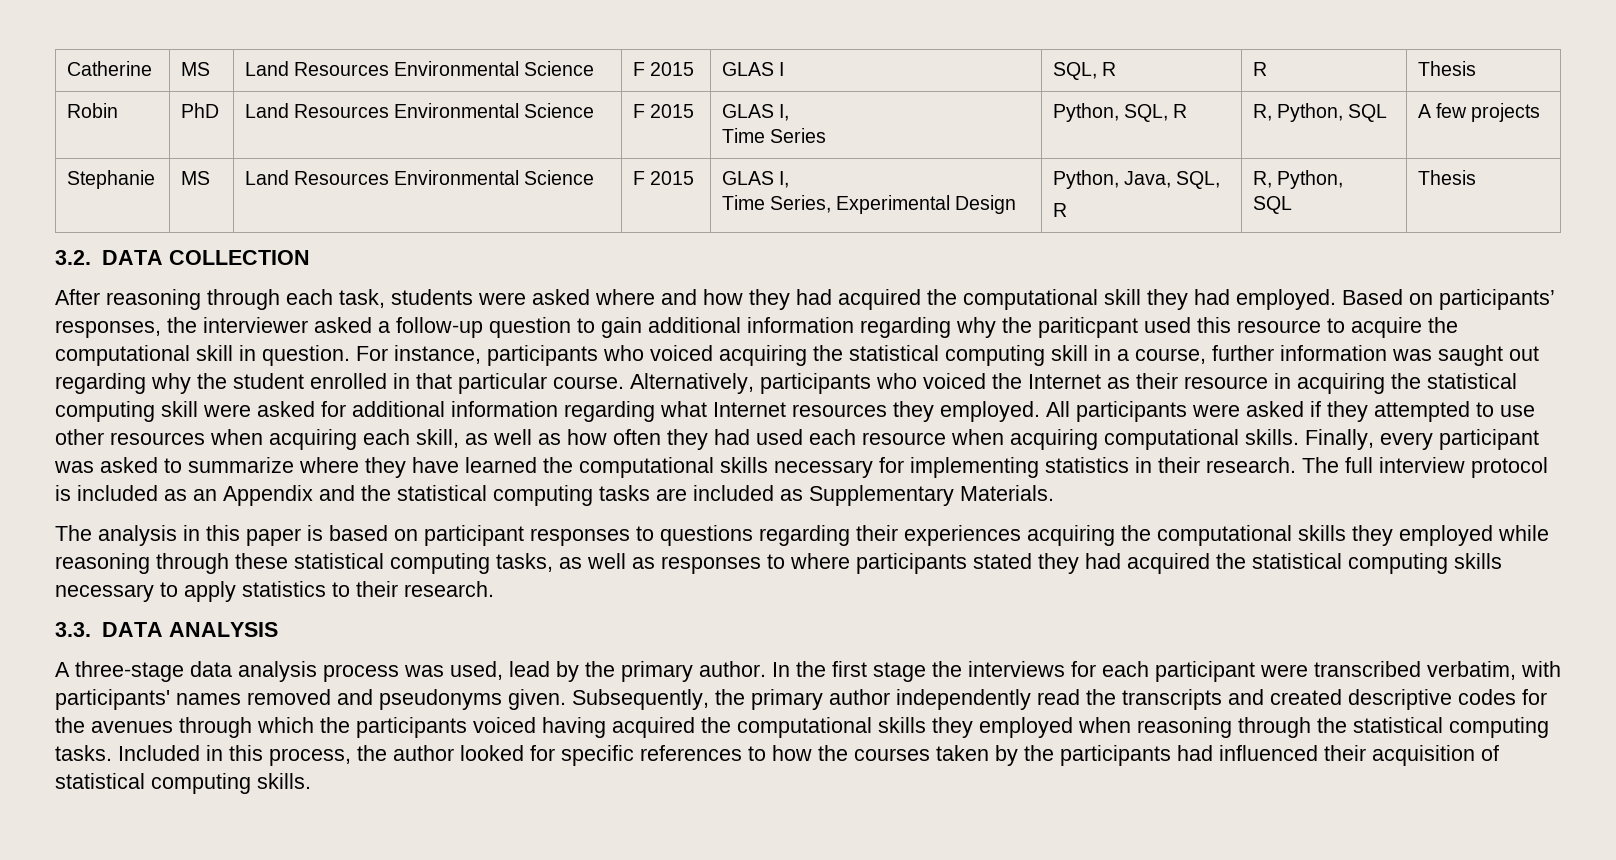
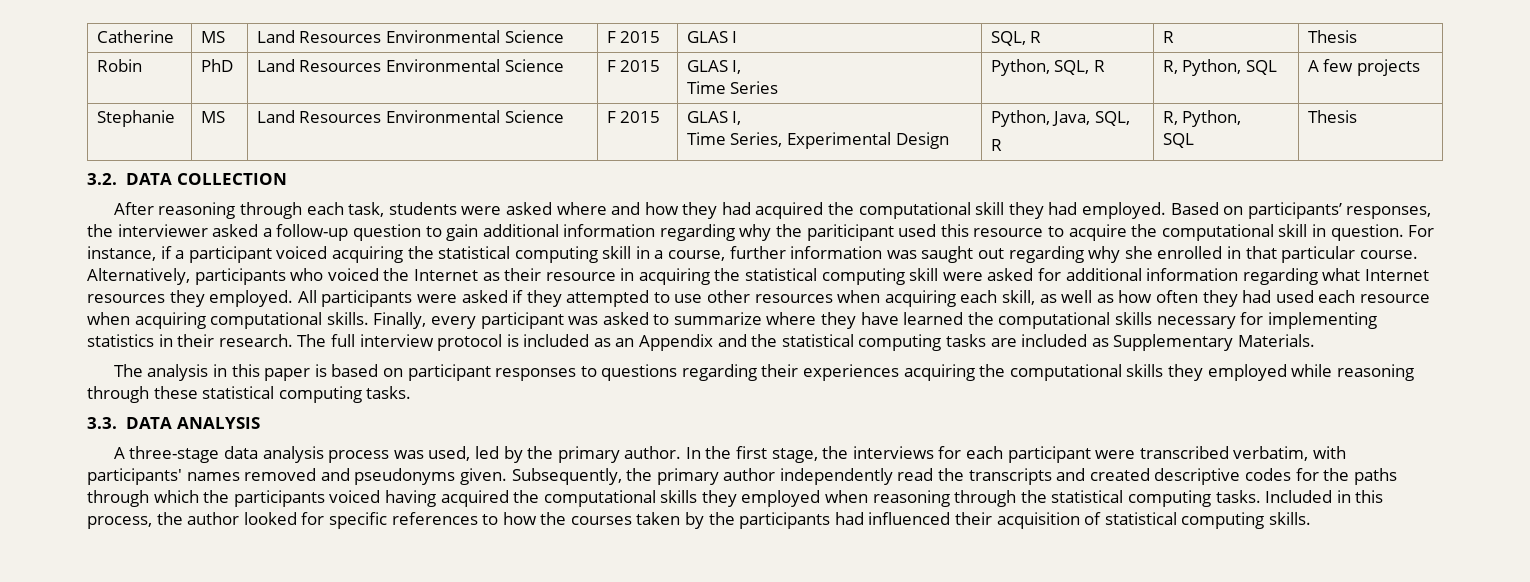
[1038,317,1138,338] pariticpant -> [806,224,894,241] pariticipant
[487,345,644,366] participants who -> [160,246,272,263] if a participant
[197,373,304,389] the student -> [1124,246,1153,259] she
[496,553,1502,574] [55,581,494,602] tasks, as well as responses to where participants stated they had acquired the statistical computing skills necessary to apply statistics to their research. -> [366,386,412,399] tasks.
[509,661,550,677] lead -> [474,446,499,459] led
[873,662,926,682] stage -> [771,448,818,463] stage,
[91,721,173,733] avenues -> [1353,468,1397,485] paths

